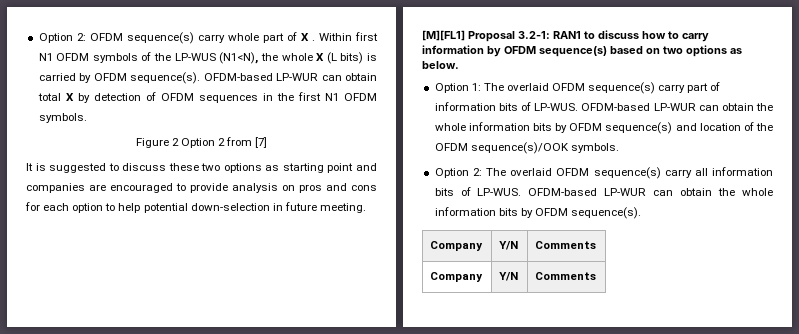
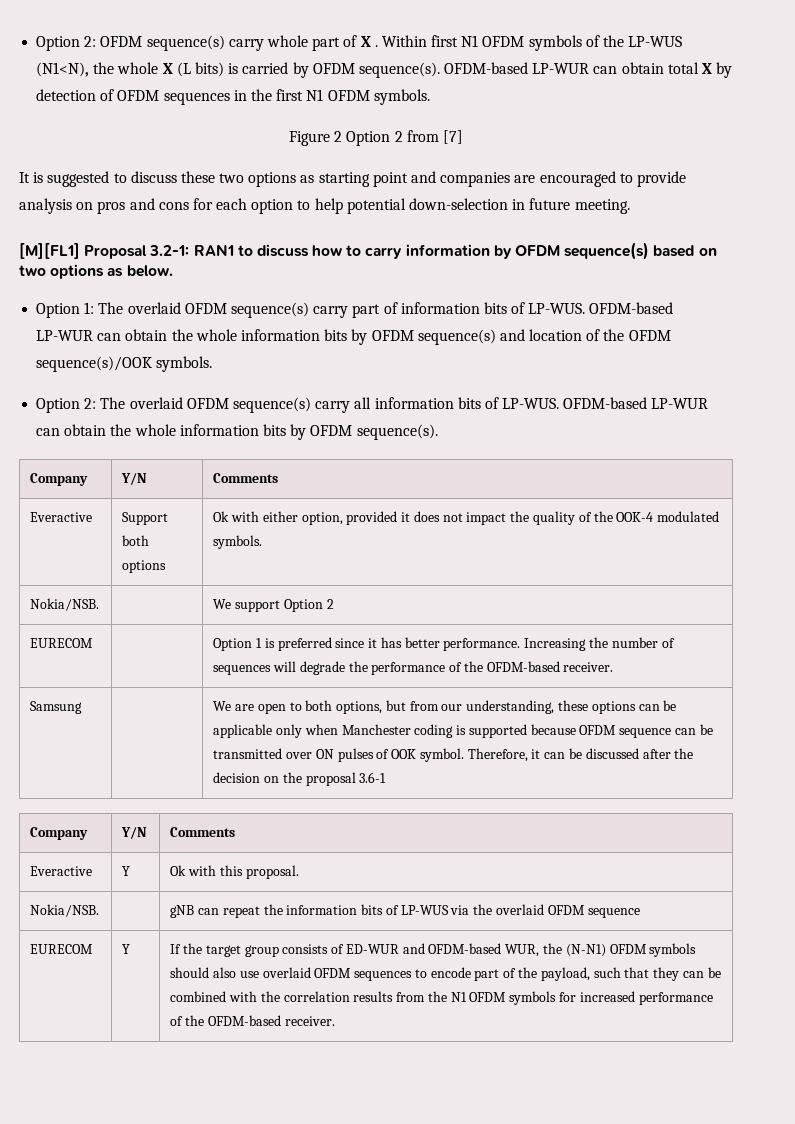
[430,272,484,282] [499,272,519,281] [535,272,597,280] Company | Y/N | Comments -> [30,512,93,522] [122,512,169,525] [122,535,150,546] [122,560,167,573] [213,511,720,525] [213,535,263,549] [30,598,100,611] [213,599,334,612] [30,638,94,648] [213,637,675,651] [213,661,614,675] [30,701,83,714] [213,700,677,714] [213,724,713,738] [213,748,694,762] [213,772,387,786] [30,827,89,840] [121,827,148,839] [170,827,236,837] [30,866,93,876] [122,866,131,876] [170,865,299,879] [30,904,100,917] [170,904,640,918] [30,944,94,954] [122,944,131,954] [170,943,697,957] [170,967,721,981] [170,991,713,1005] [170,1015,335,1026] Everactive | Support both options | Ok with either option, provided it does not impact the quality of the OOK-4 modulated symbols. // Nokia/NSB. | | We support Option 2 // EURECOM | | Option 1 is preferred since it has better performance. Increasing the number of sequences will degrade the performance of the OFDM-based receiver. // Samsung | | We are open to both options, but from our understanding, these options can be applicable only when Manchester coding is supported because OFDM sequence can be transmitted over ON pulses of OOK symbol. Therefore, it can be discussed after the decision on the proposal 3.6-1 // Company | Y/N | Comments // Everactive | Y | Ok with this proposal. // Nokia/NSB. | | gNB can repeat the information bits of LP-WUS via the overlaid OFDM sequence // EURECOM | Y | If the target group consists of ED-WUR and OFDM-based WUR, the (N-N1) OFDM symbols should also use overlaid OFDM sequences to encode part of the payload, such that they can be combined with the correlation results from the N1 OFDM symbols for increased performance of the OFDM-based receiver.

